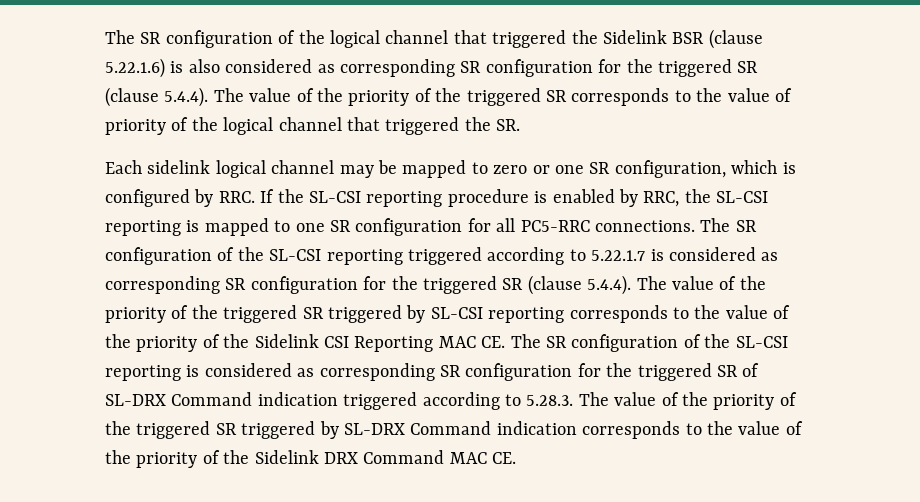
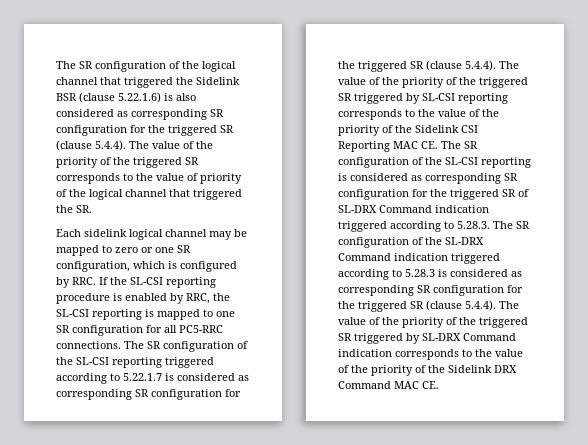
(609, 399) none -> [516,221,530,229] [338,237,484,248] [338,253,500,264] [338,269,522,280] [338,285,523,296] [338,300,519,312] SR configuration of the SL-DRX Command indication triggered according to 5.28.3 is considered as corresponding SR configuration for the triggered SR (clause 5.4.4). The

